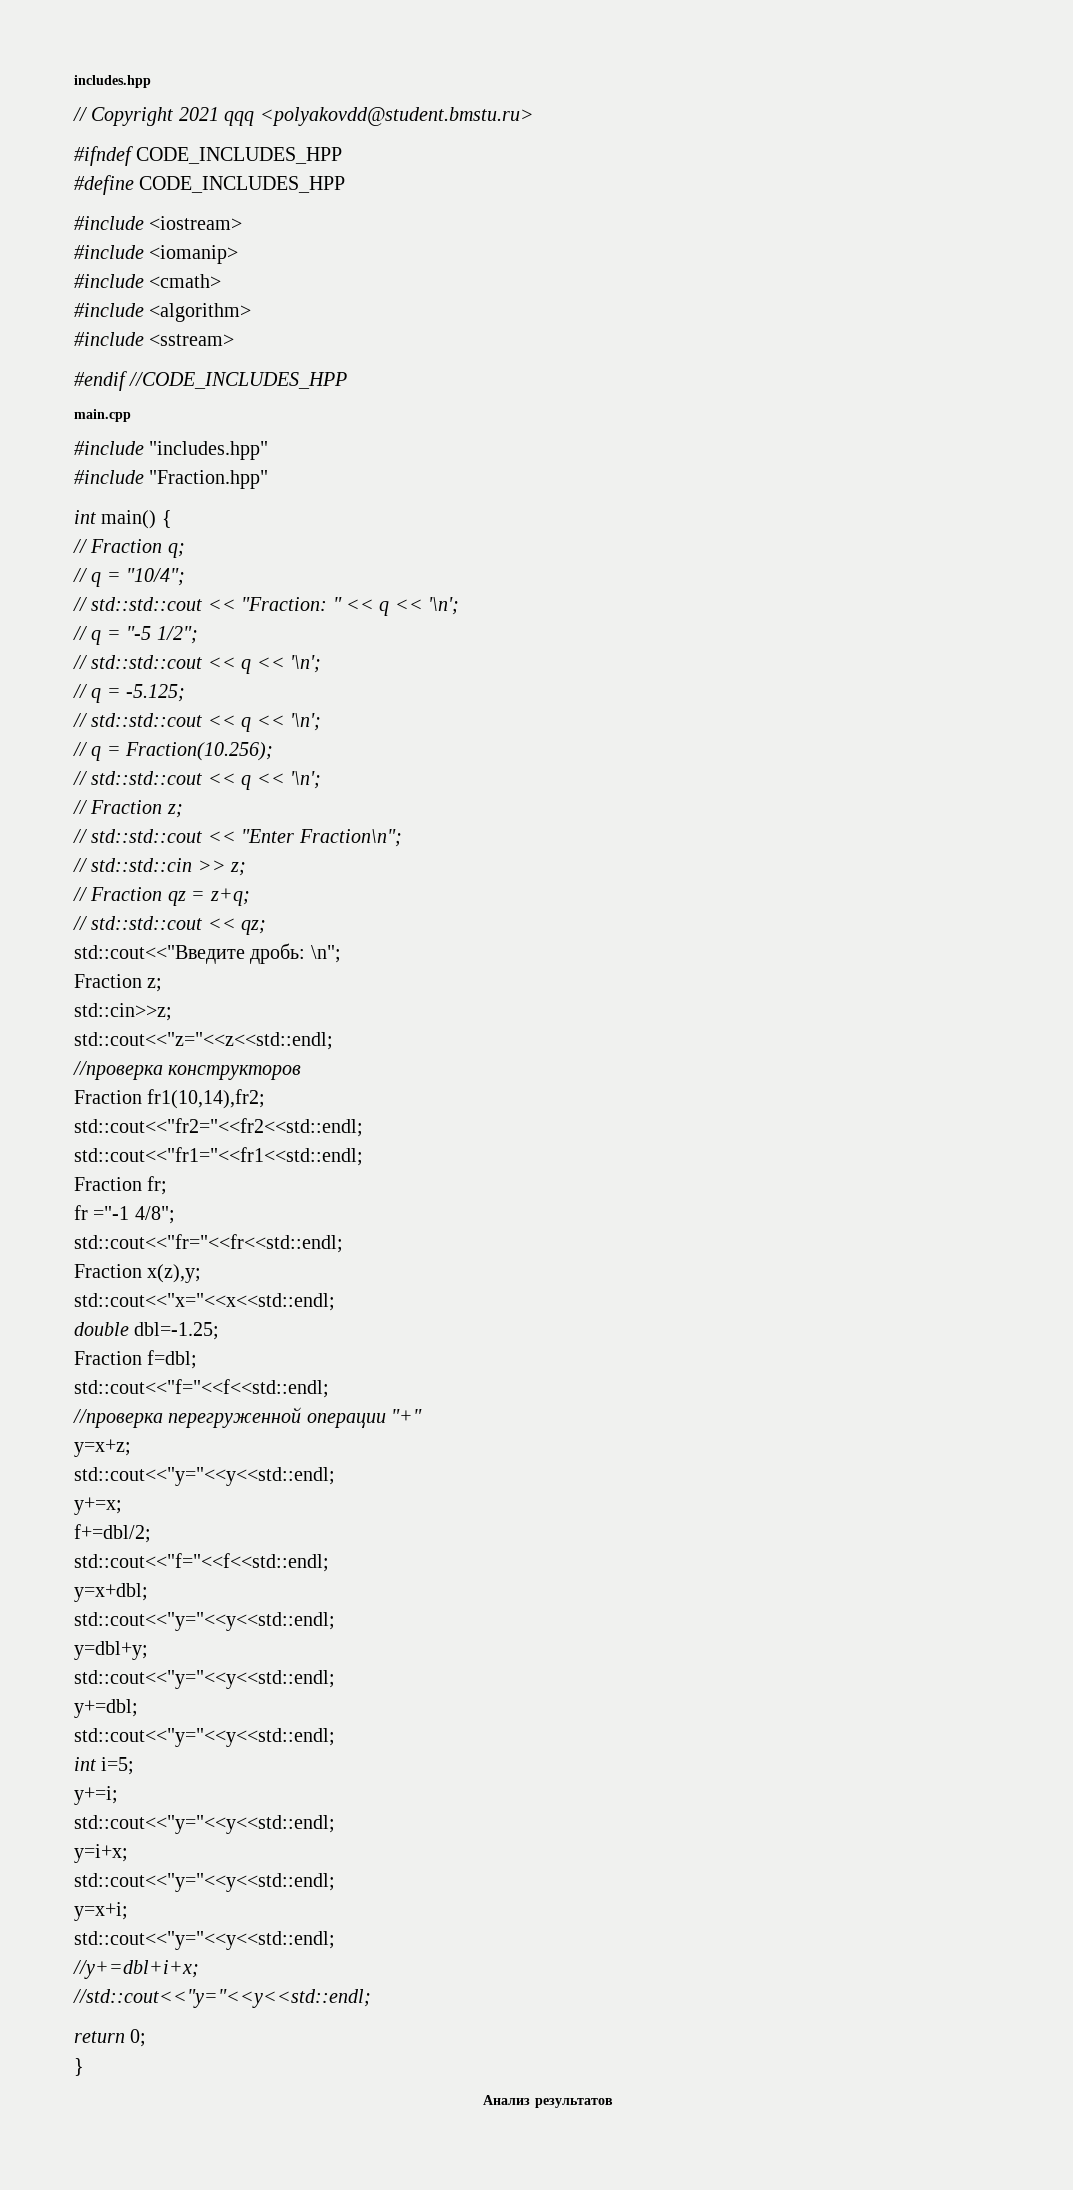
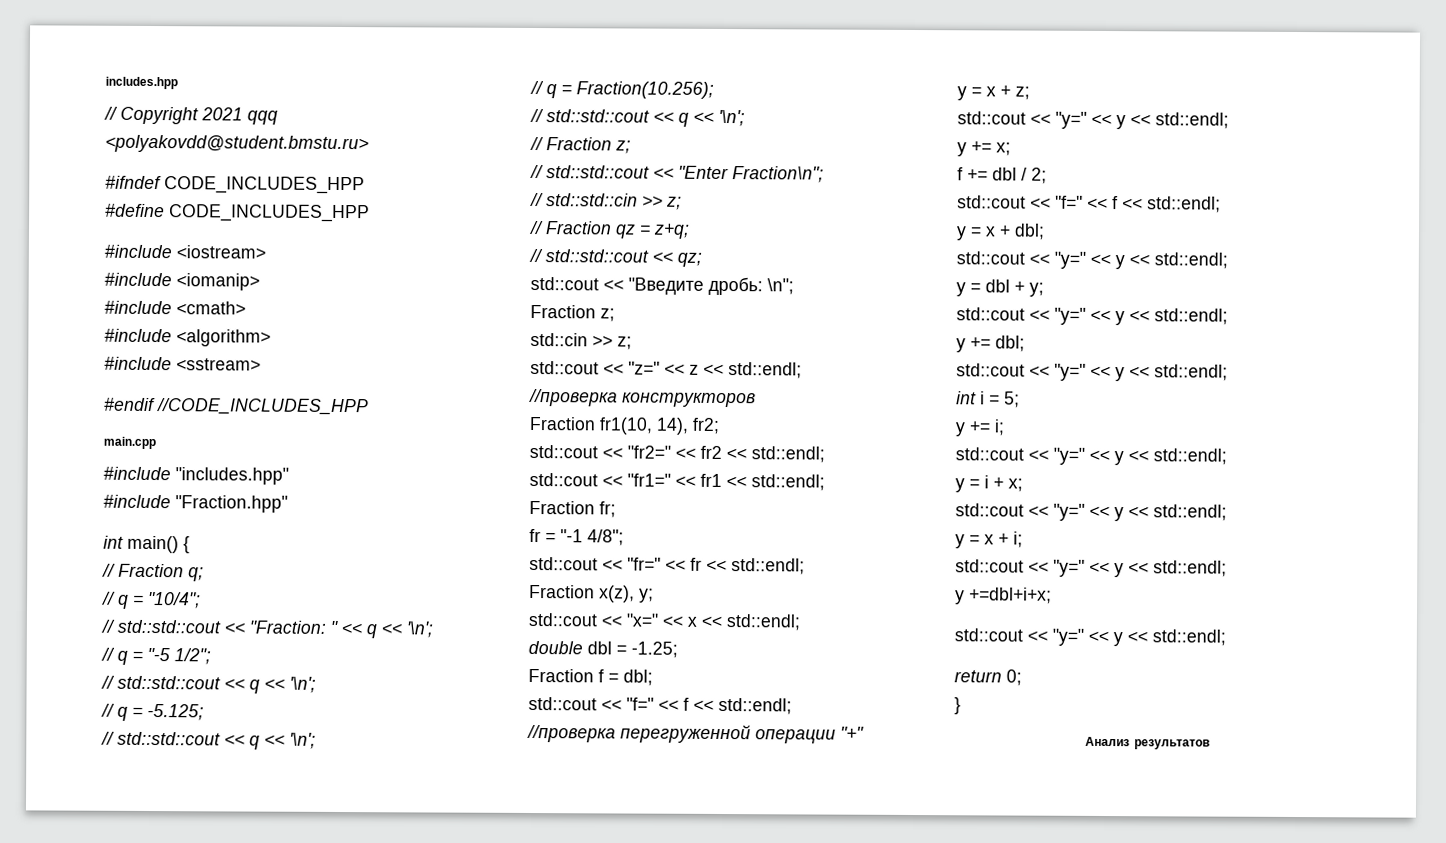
[74,945,245,964] std::cout<<"Введите -> [530,276,704,295] std::cout << "Введите
[74,1003,172,1021] [74,1032,333,1050] [73,1061,302,1080] [74,1089,266,1109] [74,1118,363,1137] [74,1147,363,1166] std::cin>>z; // std::cout<<"z="<<z<<std::endl; // //проверка конструкторов // Fraction fr1(10,14),fr2; // std::cout<<"fr2="<<fr2<<std::endl; // std::cout<<"fr1="<<fr1<<std::endl; -> [530,332,632,350] [530,360,802,379] [529,388,756,408] [529,416,720,435] [529,444,825,463] [529,472,825,491] std::cin >> z; // std::cout << "z=" << z << std::endl; // //проверка конструкторов // Fraction fr1(10, 14), fr2; // std::cout << "fr2=" << fr2 << std::endl; // std::cout << "fr1=" << fr1 << std::endl;
[93,1206,130,1220] ="-1 -> [545,529,583,543] = "-1
[74,1234,343,1253] [74,1264,202,1283] [74,1293,335,1311] [74,1322,220,1340] [74,1350,198,1369] [74,1379,329,1398] [73,1407,423,1428] [74,1439,131,1457] [74,1467,335,1486] [74,1497,122,1515] [74,1524,151,1543] [74,1553,329,1572] [74,1583,148,1602] [74,1612,335,1631] [74,1641,148,1660] [74,1670,335,1689] [74,1699,138,1718] [74,1728,335,1747] [74,1757,135,1775] [74,1786,118,1805] [74,1815,335,1834] [74,1844,128,1863] [74,1873,335,1892] [74,1902,128,1921] [74,1931,335,1950] [73,1960,199,1979] [73,1989,371,2008] std::cout<<"fr="<<fr<<std::endl; // Fraction x(z),y; // std::cout<<"x="<<x<<std::endl; // double dbl=-1.25; // Fraction f=dbl; // std::cout<<"f="<<f<<std::endl; // //проверка перегруженной операции "+" // y=x+z; // std::cout<<"y="<<y<<std::endl; // y+=x; // f+=dbl/2; // std::cout<<"f="<<f<<std::endl; // y=x+dbl; // std::cout<<"y="<<y<<std::endl; // y=dbl+y; // std::cout<<"y="<<y<<std::endl; // y+=dbl; // std::cout<<"y="<<y<<std::endl; // int i=5; // y+=i; // std::cout<<"y="<<y<<std::endl; // y=i+x; // std::cout<<"y="<<y<<std::endl; // y=x+i; // std::cout<<"y="<<y<<std::endl; // //y+=dbl+i+x; // //std::cout<<"y="<<y<<std::endl; -> [529,556,805,575] [529,584,654,603] [528,612,800,631] [528,640,678,658] [528,668,653,686] [528,696,792,715] [527,724,864,744] [957,85,1030,101] [957,111,1229,130] [957,141,1011,157] [957,167,1047,184] [957,195,1221,213] [956,223,1045,241] [956,251,1228,270] [956,279,1044,297] [956,307,1228,326] [956,335,1025,353] [956,363,1228,382] [956,391,1020,408] [955,419,1005,437] [955,447,1227,466] [955,475,1023,493] [955,503,1227,522] [955,531,1023,549] [955,559,1227,578] [955,587,1052,605] [954,628,1226,647] std::cout << "fr=" << fr << std::endl; // Fraction x(z), y; // std::cout << "x=" << x << std::endl; // double dbl = -1.25; // Fraction f = dbl; // std::cout << "f=" << f << std::endl; // //проверка перегруженной операции "+" // y = x + z; // std::cout << "y=" << y << std::endl; // y += x; // f += dbl / 2; // std::cout << "f=" << f << std::endl; // y = x + dbl; // std::cout << "y=" << y << std::endl; // y = dbl + y; // std::cout << "y=" << y << std::endl; // y += dbl; // std::cout << "y=" << y << std::endl; // int i = 5; // y += i; // std::cout << "y=" << y << std::endl; // y = i + x; // std::cout << "y=" << y << std::endl; // y = x + i; // std::cout << "y=" << y << std::endl; // y +=dbl+i+x; // std::cout << "y=" << y << std::endl;

